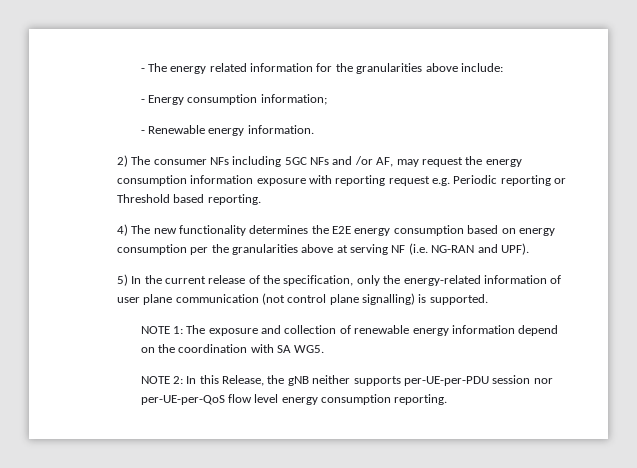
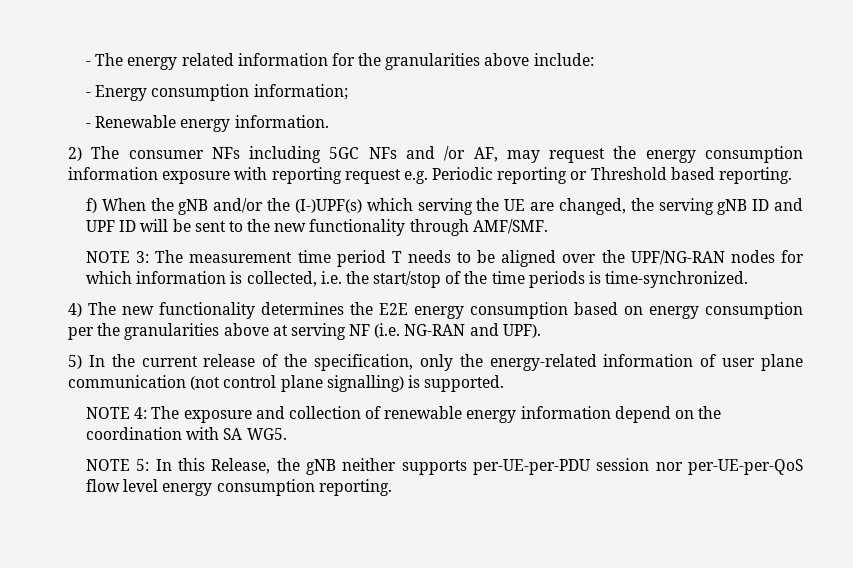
(261, 199) none -> [85,198,803,215] [85,219,548,236] [85,250,805,267] [85,271,749,288] // f) When the gNB and/or the (I-)UPF(s) which serving the UE are changed, the serving gNB ID and UPF ID will be sent to the new functionality through AMF/SMF. // NOTE 3: The measurement time period T needs to be aligned over the UPF/NG-RAN nodes for which information is collected, i.e. the start/stop of the time periods is time-synchronized.
[172,326,183,334] 1: -> [134,407,148,419] 4:
[172,376,183,384] 2: -> [136,459,150,471] 5:

